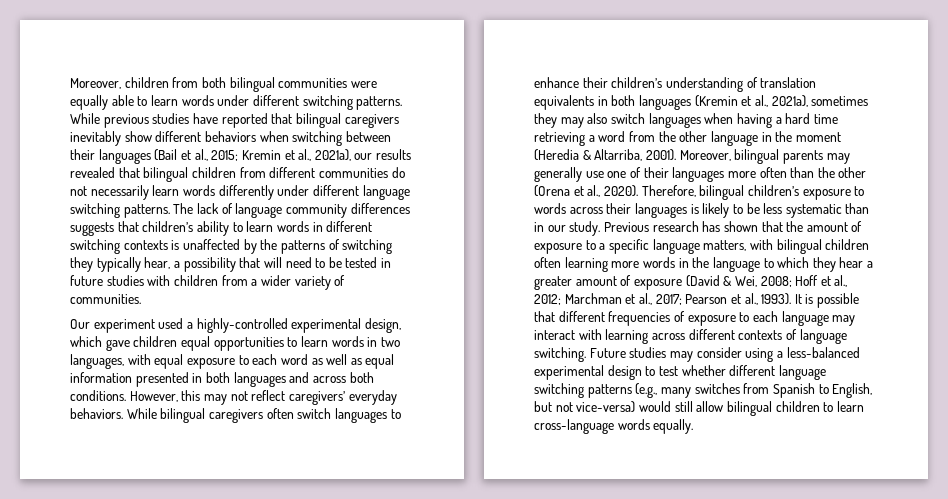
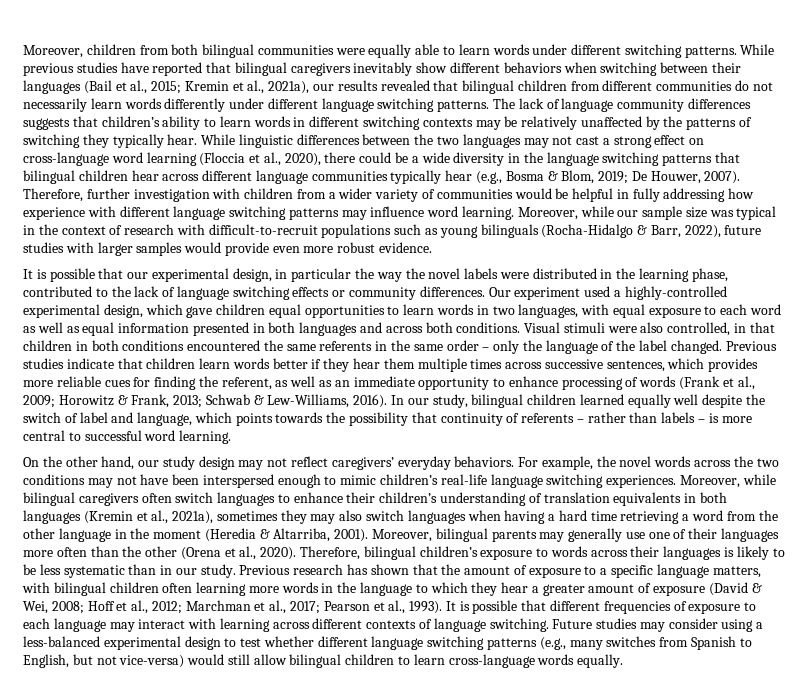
[171,240,180,250] is -> [475,116,578,130] may be relatively
[144,257,392,272] [70,275,144,286] hear, a possibility that will need to be tested in future studies -> [167,134,705,148] [23,152,741,166] [23,170,741,184] [23,188,210,202] hear. While linguistic differences between the two languages may not cast a strong effect on cross-language word learning (Floccia et al., 2020), there could be a wide diversity in the language switching patterns that bilingual children hear across different language communities typically hear (e.g., Bosma & Blom, 2019; De Houwer, 2007). Therefore, further investigation
[70,294,141,304] communities. // -> [436,188,755,202] [23,206,777,220] [23,224,762,238] [23,242,433,256] [23,268,728,282] [23,286,485,300] communities would be helpful in fully addressing how experience with different language switching patterns may influence word learning. Moreover, while our sample size was typical in the context of research with difficult-to-recruit populations such as young bilinguals (Rocha-Hidalgo & Barr, 2022), future studies with larger samples would provide even more robust evidence. // It is possible that our experimental design, in particular the way the novel labels were distributed in the learning phase, contributed to the lack of language switching effects or community differences.
[129,390,201,402] However, this -> [524,322,775,336] [23,340,777,354] [23,358,759,372] [23,376,755,390] [23,394,766,408] [23,412,752,426] [23,430,232,444] [23,456,235,470] Visual stimuli were also controlled, in that children in both conditions encountered the same referents in the same order – only the language of the label changed. Previous studies indicate that children learn words better if they hear them multiple times across successive sentences, which provides more reliable cues for finding the referent, as well as an immediate opportunity to enhance processing of words (Frank et al., 2009; Horowitz & Frank, 2013; Schwab & Lew-Williams, 2016). In our study, bilingual children learned equally well despite the switch of label and language, which points towards the possibility that continuity of referents – rather than labels – is more central to successful word learning. // On the other hand, our study design
[126,408,157,419] While -> [518,456,779,470] [23,474,776,488] For example, the novel words across the two conditions may not have been interspersed enough to mimic children’s real-life language switching experiences. Moreover, while

